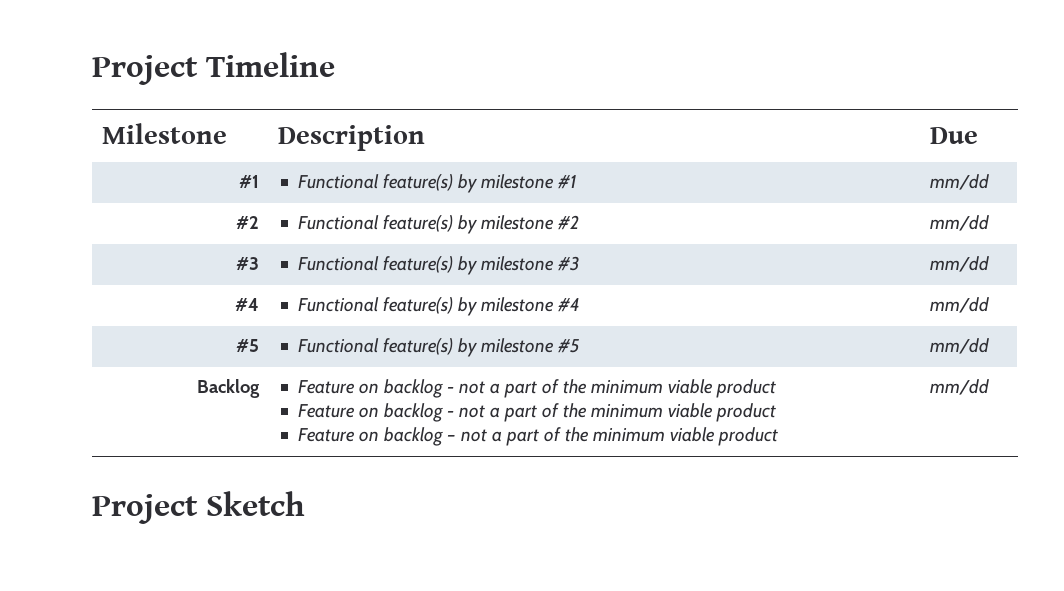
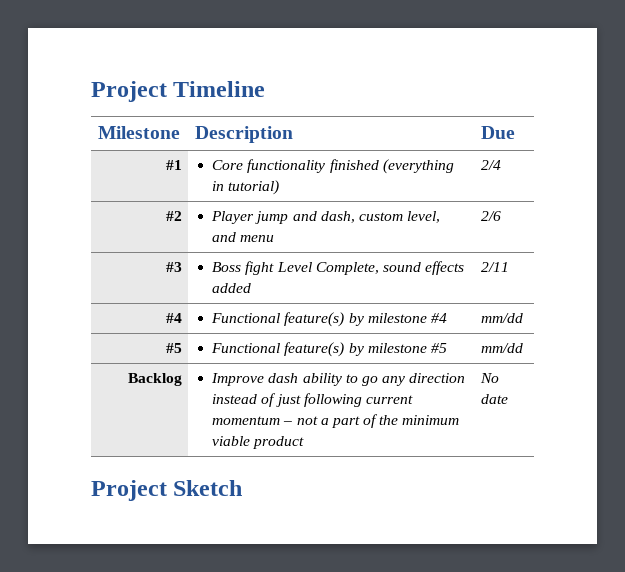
[298,174,577,193] [929,174,989,190] [236,216,260,229] [298,215,580,234] [929,215,989,231] [236,257,260,270] [298,256,580,275] [929,256,989,272] Functional feature(s) by milestone #1 | mm/dd // #2 | Functional feature(s) by milestone #2 | mm/dd // #3 | Functional feature(s) by milestone #3 | mm/dd -> [212,159,454,174] [212,180,280,195] [481,160,502,170] [165,211,182,221] [211,211,441,224] [212,232,275,242] [481,211,502,221] [165,262,182,272] [212,261,465,275] [212,283,252,293] [481,262,510,272] Core functionality finished (everything in tutorial) | 2/4 // #2 | Player jump and dash, custom level, and menu | 2/6 // #3 | Boss fight Level Complete, sound effects added | 2/11
[298,379,777,398] [298,403,777,422] [298,427,444,446] Feature on backlog - not a part of the minimum viable product // Feature on backlog - not a part of the minimum viable product // Feature on backlog -> [211,373,466,386] [212,393,413,407] [212,416,281,425] Improve dash ability to go any direction instead of just following current momentum
[929,379,989,395] mm/dd -> [480,373,500,383] [481,394,509,404] No date

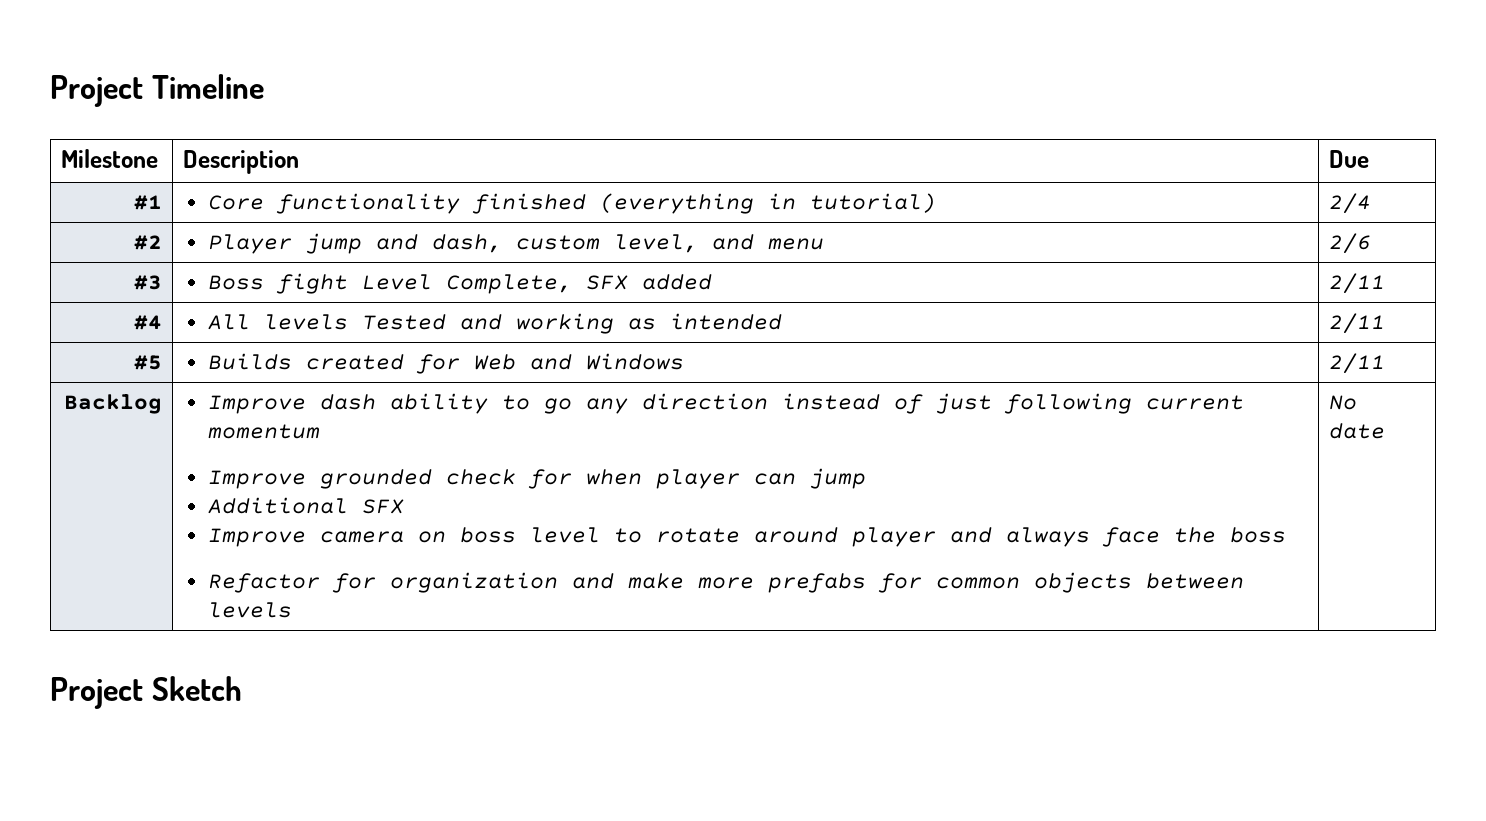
[382,261,465,275] sound effects -> [586,275,629,290] SFX
[211,312,447,327] [481,313,524,323] [165,343,182,353] [211,342,447,357] [481,343,524,353] Functional feature(s) by milestone #4 | mm/dd // #5 | Functional feature(s) by milestone #5 | mm/dd -> [208,313,783,334] [1329,313,1386,333] [133,355,162,370] [208,353,685,374] [1329,353,1386,373] All levels Tested and working as intended | 2/11 // #5 | Builds created for Web and Windows | 2/11
[283,414,460,428] [212,436,305,449] – not a part of the minimum viable product -> [208,468,867,489] [208,497,405,514] [208,527,1287,547] [208,572,1245,593] [208,602,293,618] // Improve grounded check for when player can jump // Additional SFX // Improve camera on boss level to rotate around player and always face the boss // Refactor for organization and make more prefabs for common objects between levels

